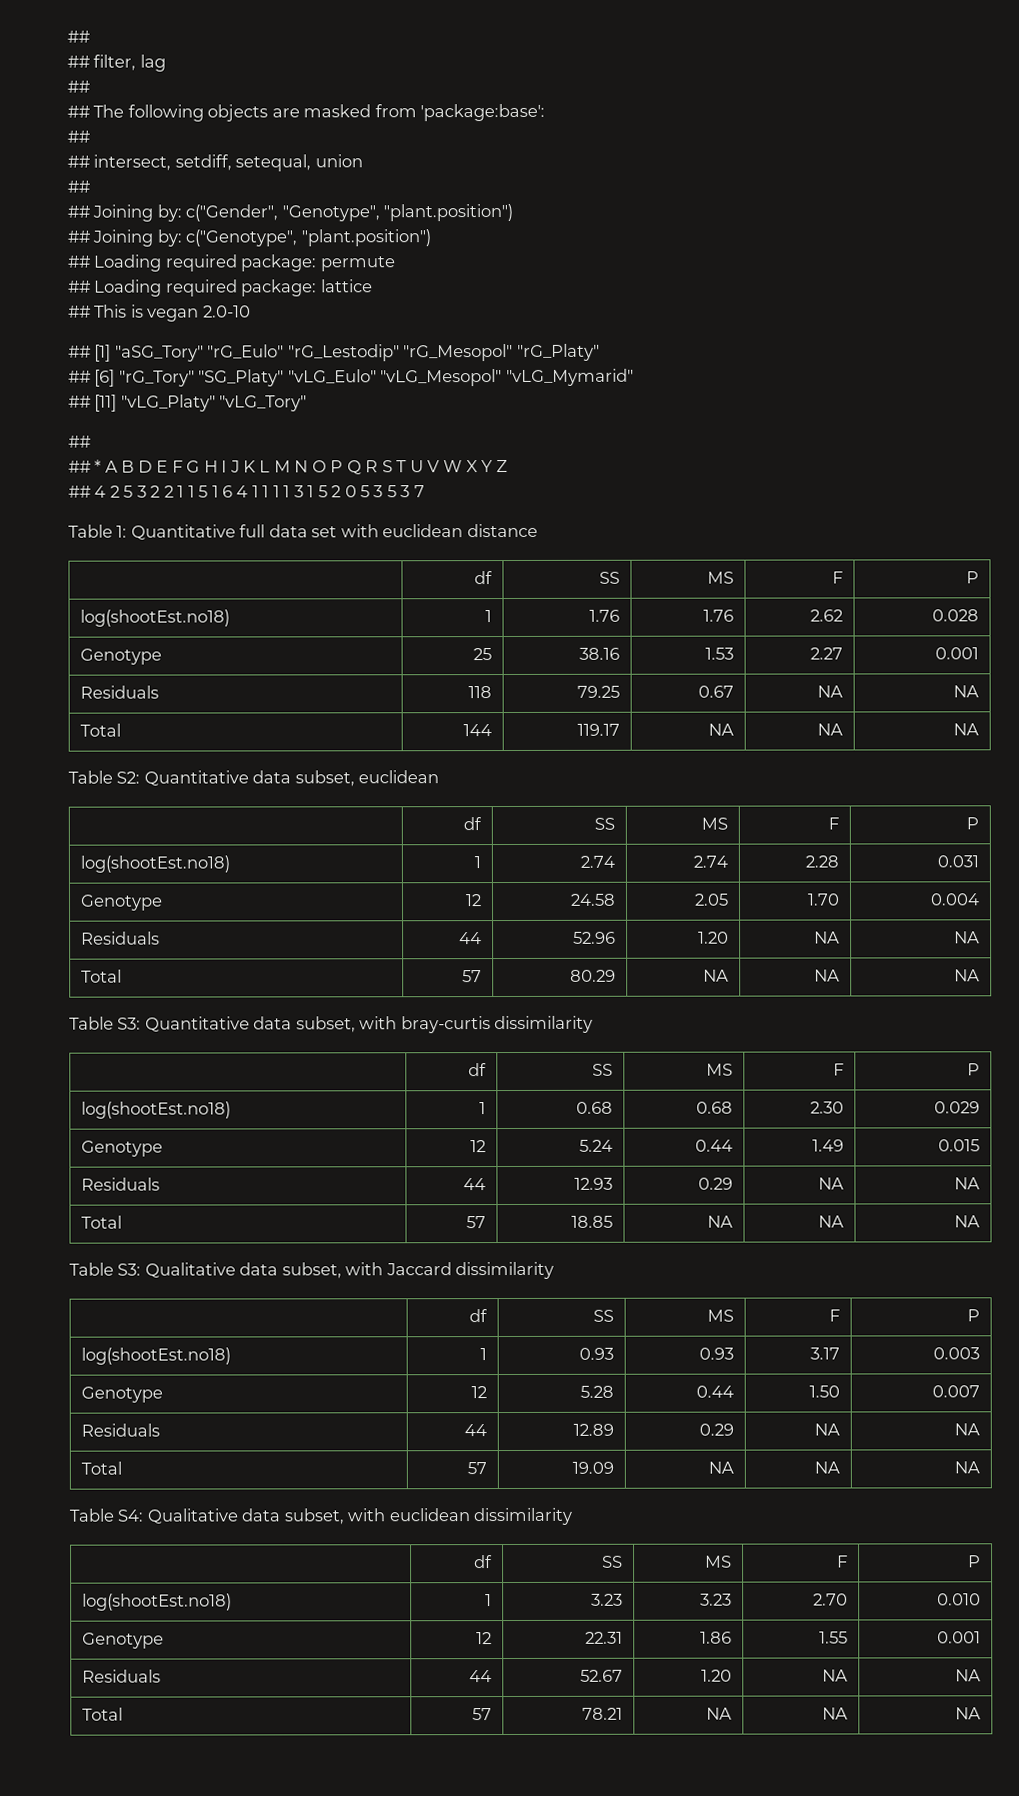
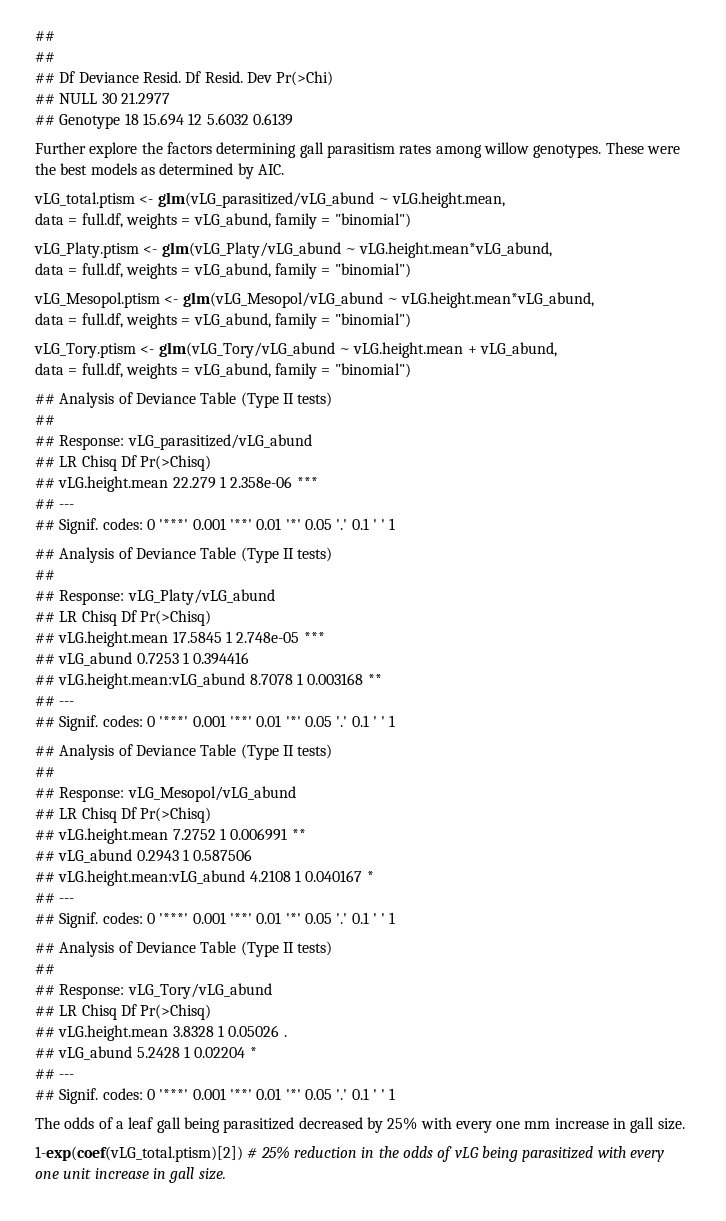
[67,30,90,43] [67,54,166,72] [67,80,90,93] [67,103,546,122] [67,130,90,143] [67,154,363,172] [67,180,90,193] [67,203,514,222] [67,229,431,247] [67,254,396,272] [68,279,373,297] [68,304,251,322] [68,343,600,362] [68,368,634,387] [68,394,308,412] [68,435,91,448] [68,459,508,475] [68,485,425,498] [68,523,538,540] [474,571,494,585] [599,571,621,584] [707,571,735,584] [832,571,844,584] [966,571,980,584] [79,609,230,627] [485,610,493,623] [589,609,621,622] [703,609,735,622] [810,609,844,622] [932,609,980,622] [79,648,162,665] [473,648,493,661] [579,647,621,660] [705,647,735,660] [810,647,844,660] [935,647,980,660] [79,685,159,699] [468,686,493,699] [577,685,621,698] [698,685,735,698] [817,685,844,698] [953,685,980,698] [79,723,121,737] [463,724,493,737] [577,723,621,736] [708,723,735,736] [817,723,844,736] [953,723,980,736] [68,770,440,787] [463,817,483,831] [594,817,616,830] [701,817,729,830] [828,817,840,830] [966,817,980,830] [79,855,230,873] [474,856,482,869] [580,855,616,868] [693,855,729,868] [805,855,840,868] [937,855,980,868] [79,894,163,911] [465,894,483,907] [570,893,617,906] [694,893,730,906] [807,893,841,906] [930,893,981,906] [80,931,160,945] [459,932,483,945] [573,931,617,944] [698,931,730,944] [814,931,841,944] [954,931,981,944] [80,969,122,983] [462,970,483,983] [570,969,617,982] [703,969,730,982] [814,969,841,982] [954,969,981,982] [69,1015,594,1034] [468,1063,488,1077] [592,1063,614,1076] [706,1063,734,1076] [833,1063,845,1076] [967,1063,981,1076] [80,1101,231,1119] [479,1102,487,1115] [576,1101,614,1114] [696,1101,734,1114] [810,1101,845,1114] [934,1101,981,1114] [80,1140,163,1157] [470,1140,487,1153] [579,1139,614,1152] [695,1139,734,1152] [812,1139,845,1152] [938,1139,981,1152] [80,1177,160,1191] [463,1178,487,1191] [574,1177,614,1190] [698,1177,734,1190] [818,1177,845,1190] [954,1177,981,1190] [80,1215,122,1229] [466,1216,487,1229] [571,1215,614,1228] [707,1215,734,1228] [818,1215,845,1228] [954,1215,981,1228] [69,1261,555,1280] [469,1309,489,1323] [593,1309,615,1322] [707,1309,735,1322] [829,1309,841,1322] [967,1309,981,1322] [80,1347,231,1365] [480,1348,488,1361] [579,1347,615,1360] [699,1347,735,1360] [810,1347,841,1360] [933,1347,981,1360] [80,1386,163,1403] [471,1386,488,1399] [580,1385,615,1398] [696,1385,735,1398] [809,1385,841,1398] [932,1385,981,1398] [80,1423,160,1437] [464,1424,488,1437] [573,1423,615,1436] [699,1423,735,1436] [814,1423,841,1436] [954,1423,981,1436] [80,1461,122,1475] [467,1462,488,1475] [572,1461,615,1474] [708,1461,735,1474] [814,1461,841,1474] [954,1461,981,1474] [69,1507,573,1526] [474,1555,494,1569] [602,1555,624,1568] [705,1555,733,1568] [837,1555,849,1568] [968,1555,982,1568] [81,1593,232,1611] [485,1594,493,1607] [591,1593,624,1606] [700,1593,733,1606] [813,1593,849,1606] [937,1593,982,1606] [81,1632,164,1649] [476,1632,493,1645] [585,1631,624,1644] [700,1631,733,1644] [819,1631,849,1644] [937,1631,982,1644] [81,1669,161,1683] [469,1670,493,1683] [580,1669,624,1682] [701,1669,733,1682] [822,1669,849,1682] [955,1669,982,1682] [81,1707,123,1721] [472,1708,493,1721] [582,1707,624,1720] [706,1707,733,1720] [822,1707,849,1720] [955,1707,982,1720] ## // ## filter, lag // ## // ## The following objects are masked from 'package:base': // ## // ## intersect, setdiff, setequal, union // ## // ## Joining by: c("Gender", "Genotype", "plant.position") // ## Joining by: c("Genotype", "plant.position") // ## Loading required package: permute // ## Loading required package: lattice // ## This is vegan 2.0-10 // ## [1] "aSG_Tory" "rG_Eulo" "rG_Lestodip" "rG_Mesopol" "rG_Platy" // ## [6] "rG_Tory" "SG_Platy" "vLG_Eulo" "vLG_Mesopol" "vLG_Mymarid" // ## [11] "vLG_Platy" "vLG_Tory" // ## // ## * A B D E F G H I J K L M N O P Q R S T U V W X Y Z // ## 4 2 5 3 2 2 1 1 5 1 6 4 1 1 1 1 3 1 5 2 0 5 3 5 3 7 // Table 1: Quantitative full data set with euclidean distance // | df | SS | MS | F | P // log(shootEst.no18) | 1 | 1.76 | 1.76 | 2.62 | 0.028 // Genotype | 25 | 38.16 | 1.53 | 2.27 | 0.001 // Residuals | 118 | 79.25 | 0.67 | NA | NA // Total | 144 | 119.17 | NA | NA | NA // Table S2: Quantitative data subset, euclidean // | df | SS | MS | F | P // log(shootEst.no18) | 1 | 2.74 | 2.74 | 2.28 | 0.031 // Genotype | 12 | 24.58 | 2.05 | 1.70 | 0.004 // Residuals | 44 | 52.96 | 1.20 | NA | NA // Total | 57 | 80.29 | NA | NA | NA // Table S3: Quantitative data subset, with bray-curtis dissimilarity // | df | SS | MS | F | P // log(shootEst.no18) | 1 | 0.68 | 0.68 | 2.30 | 0.029 // Genotype | 12 | 5.24 | 0.44 | 1.49 | 0.015 // Residuals | 44 | 12.93 | 0.29 | NA | NA // Total | 57 | 18.85 | NA | NA | NA // Table S3: Qualitative data subset, with Jaccard dissimilarity // | df | SS | MS | F | P // log(shootEst.no18) | 1 | 0.93 | 0.93 | 3.17 | 0.003 // Genotype | 12 | 5.28 | 0.44 | 1.50 | 0.007 // Residuals | 44 | 12.89 | 0.29 | NA | NA // Total | 57 | 19.09 | NA | NA | NA // Table S4: Qualitative data subset, with euclidean dissimilarity // | df | SS | MS | F | P // log(shootEst.no18) | 1 | 3.23 | 3.23 | 2.70 | 0.010 // Genotype | 12 | 22.31 | 1.86 | 1.55 | 0.001 // Residuals | 44 | 52.67 | 1.20 | NA | NA // Total | 57 | 78.21 | NA | NA | NA -> [35,31,55,41] [35,52,55,62] [35,71,334,86] [35,92,170,105] [35,113,293,129] [35,142,680,158] [35,163,284,179] [34,192,506,208] [35,213,411,229] [34,242,553,258] [35,263,411,279] [34,292,595,308] [35,313,411,329] [34,342,557,358] [35,363,411,379] [35,392,333,408] [35,415,55,425] [35,434,312,450] [35,455,212,471] [35,476,318,492] [35,499,75,509] [35,518,396,534] [35,547,333,563] [35,570,55,580] [35,589,275,605] [35,610,212,626] [35,631,325,647] [35,652,250,666] [35,673,382,689] [35,696,75,706] [35,715,396,731] [35,744,333,760] [35,767,55,777] [35,786,296,802] [35,807,212,823] [35,828,306,844] [35,849,253,863] [35,870,374,886] [35,893,75,903] [35,912,396,928] [35,941,333,957] [35,964,55,974] [35,983,272,999] [35,1004,212,1020] [35,1025,287,1041] [35,1046,257,1060] [35,1069,75,1079] [35,1088,396,1104] [35,1117,685,1133] [35,1146,664,1162] [35,1167,226,1183] ## // ## // ## Df Deviance Resid. Df Resid. Dev Pr(>Chi) // ## NULL 30 21.2977 // ## Genotype 18 15.694 12 5.6032 0.6139 // Further explore the factors determining gall parasitism rates among willow genotypes. These were the best models as determined by AIC. // vLG_total.ptism <- glm(vLG_parasitized/vLG_abund ~ vLG.height.mean, // data = full.df, weights = vLG_abund, family = "binomial") // vLG_Platy.ptism <- glm(vLG_Platy/vLG_abund ~ vLG.height.mean*vLG_abund, // data = full.df, weights = vLG_abund, family = "binomial") // vLG_Mesopol.ptism <- glm(vLG_Mesopol/vLG_abund ~ vLG.height.mean*vLG_abund, // data = full.df, weights = vLG_abund, family = "binomial") // vLG_Tory.ptism <- glm(vLG_Tory/vLG_abund ~ vLG.height.mean + vLG_abund, // data = full.df, weights = vLG_abund, family = "binomial") // ## Analysis of Deviance Table (Type II tests) // ## // ## Response: vLG_parasitized/vLG_abund // ## LR Chisq Df Pr(>Chisq) // ## vLG.height.mean 22.279 1 2.358e-06 *** // ## --- // ## Signif. codes: 0 '***' 0.001 '**' 0.01 '*' 0.05 '.' 0.1 ' ' 1 // ## Analysis of Deviance Table (Type II tests) // ## // ## Response: vLG_Platy/vLG_abund // ## LR Chisq Df Pr(>Chisq) // ## vLG.height.mean 17.5845 1 2.748e-05 *** // ## vLG_abund 0.7253 1 0.394416 // ## vLG.height.mean:vLG_abund 8.7078 1 0.003168 ** // ## --- // ## Signif. codes: 0 '***' 0.001 '**' 0.01 '*' 0.05 '.' 0.1 ' ' 1 // ## Analysis of Deviance Table (Type II tests) // ## // ## Response: vLG_Mesopol/vLG_abund // ## LR Chisq Df Pr(>Chisq) // ## vLG.height.mean 7.2752 1 0.006991 ** // ## vLG_abund 0.2943 1 0.587506 // ## vLG.height.mean:vLG_abund 4.2108 1 0.040167 * // ## --- // ## Signif. codes: 0 '***' 0.001 '**' 0.01 '*' 0.05 '.' 0.1 ' ' 1 // ## Analysis of Deviance Table (Type II tests) // ## // ## Response: vLG_Tory/vLG_abund // ## LR Chisq Df Pr(>Chisq) // ## vLG.height.mean 3.8328 1 0.05026 . // ## vLG_abund 5.2428 1 0.02204 * // ## --- // ## Signif. codes: 0 '***' 0.001 '**' 0.01 '*' 0.05 '.' 0.1 ' ' 1 // The odds of a leaf gall being parasitized decreased by 25% with every one mm increase in gall size. // 1-exp(coef(vLG_total.ptism)[2]) # 25% reduction in the odds of vLG being parasitized with every one unit increase in gall size.

